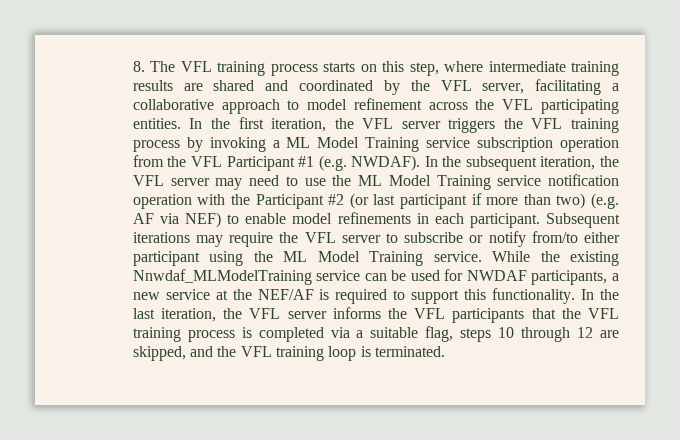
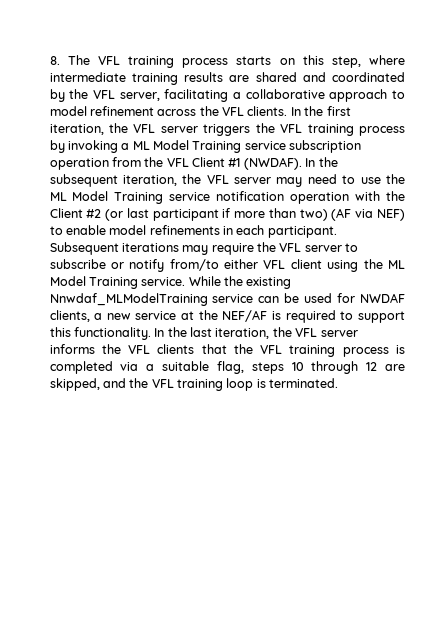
[541,99,619,114] [132,118,181,129] participating entities. -> [247,106,288,116] clients.
[226,155,421,171] Participant #1 (e.g. NWDAF). -> [192,157,302,170] Client #1 (NWDAF).
[255,194,324,209] Participant -> [49,208,83,218] Client
[591,193,620,209] [132,213,154,224] (e.g. AF -> [331,208,352,221] (AF
[132,251,200,266] participant -> [263,259,322,269] VFL client
[531,270,608,285] participants, -> [49,310,90,322] clients,
[452,308,525,323] participants -> [157,344,195,354] clients

